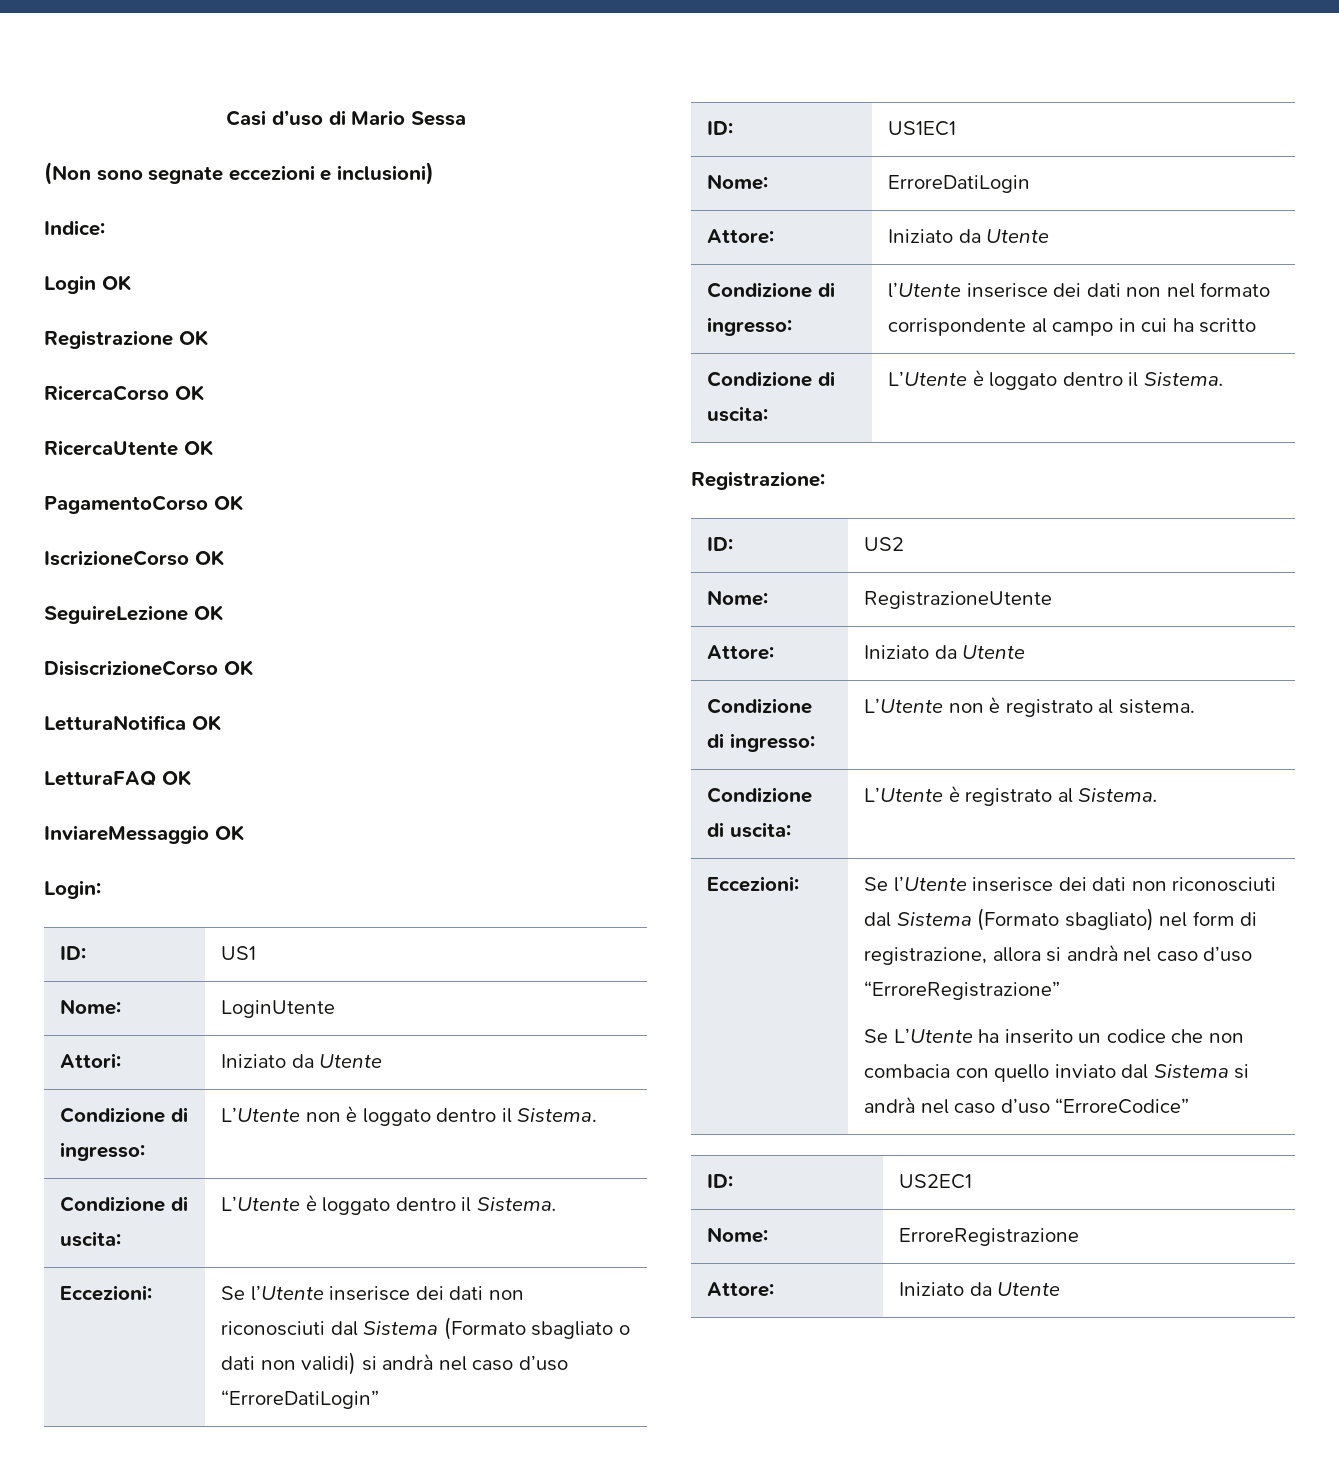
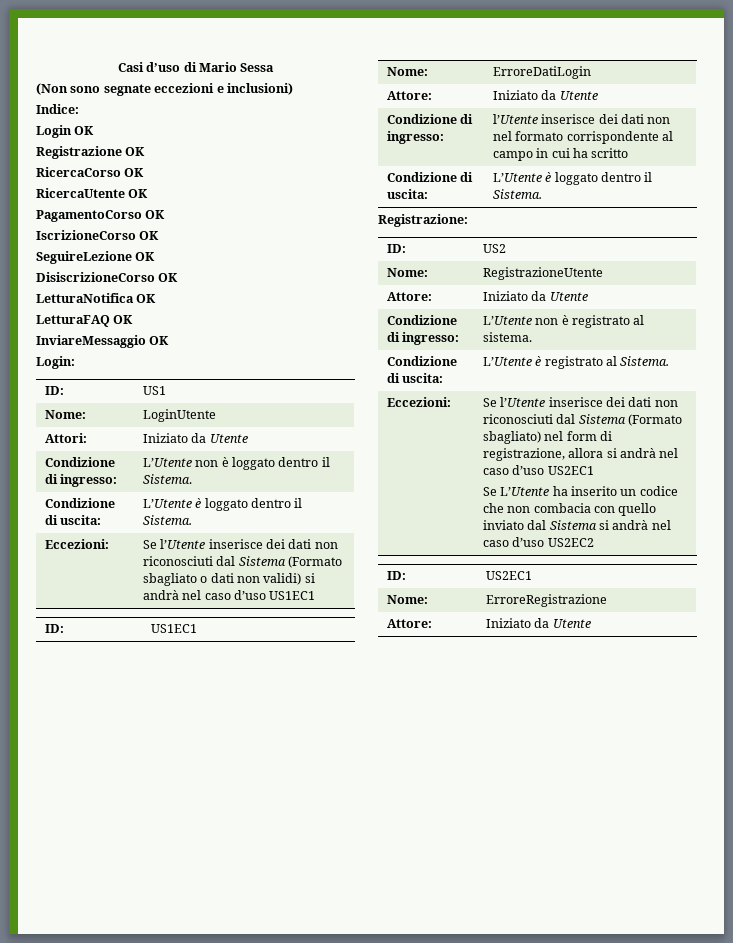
[221,1390,380,1409] “ErroreDatiLogin” -> [269,591,316,600] US1EC1
[864,981,1061,1000] “ErroreRegistrazione” -> [547,466,594,475] US2EC1
[1055,1098,1190,1114] “ErroreCodice” -> [547,538,594,547] US2EC2

